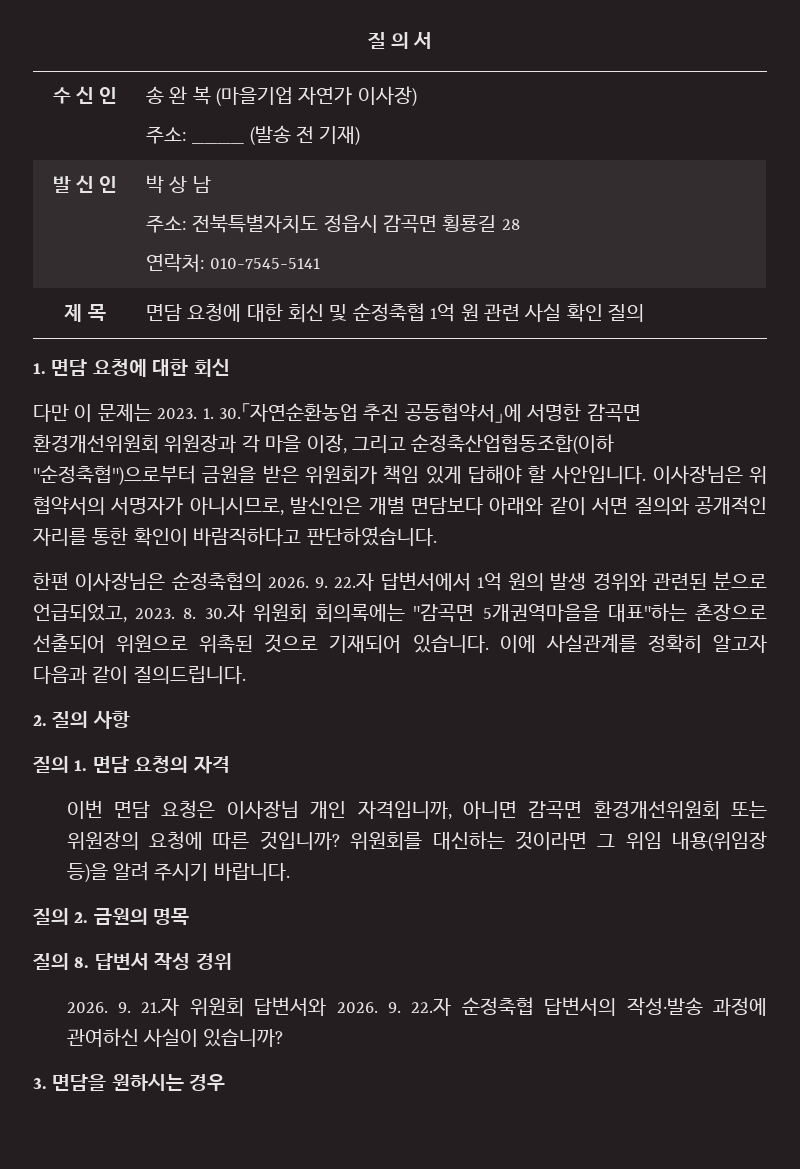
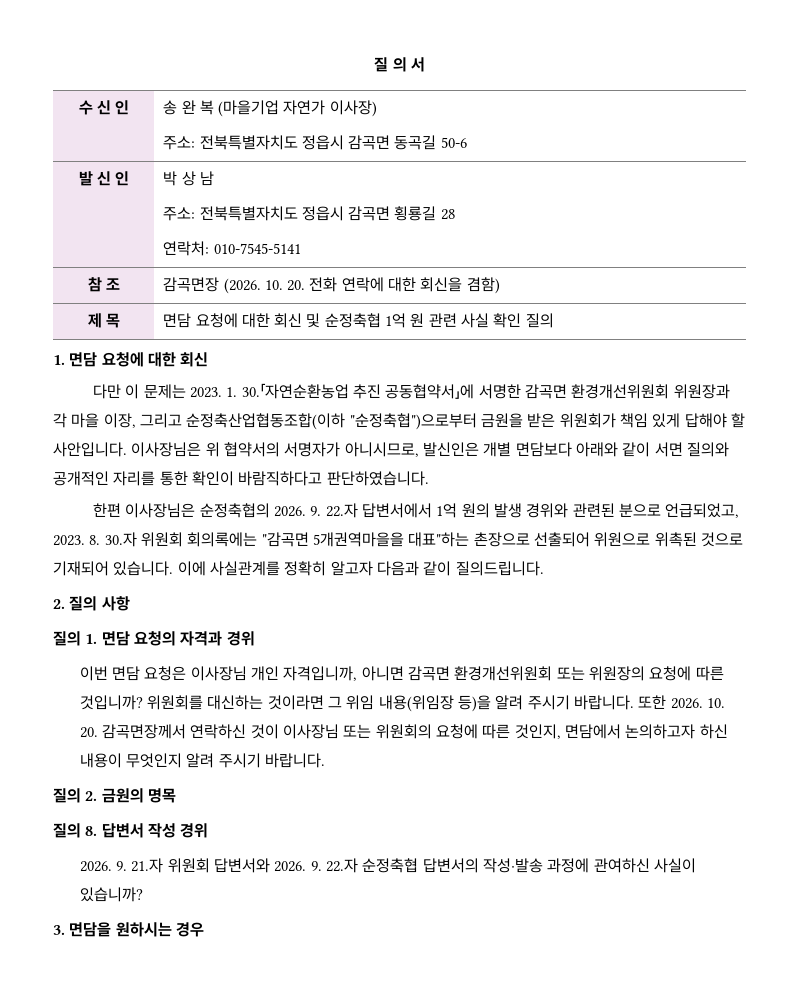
[192,125,361,146] ____ (발송 전 기재) -> [199,135,467,150] 전북특별자치도 정읍시 감곡면 동곡길 50-6
(321, 263) none -> [87,277,121,292] [163,277,500,294] // 참 조 | 감곡면장 (2026. 10. 20. 전화 연락에 대한 회신을 겸함)
[192,756,230,774] 자격 -> [180,631,255,646] 자격과 경위
(290, 872) none -> [638,695,725,709] [79,724,728,739] [79,753,326,768] 또한 2026. 10. 20. 감곡면장께서 연락하신 것이 이사장님 또는 위원회의 요청에 따른 것인지, 면담에서 논의하고자 하신 내용이 무엇인지 알려 주시기 바랍니다.

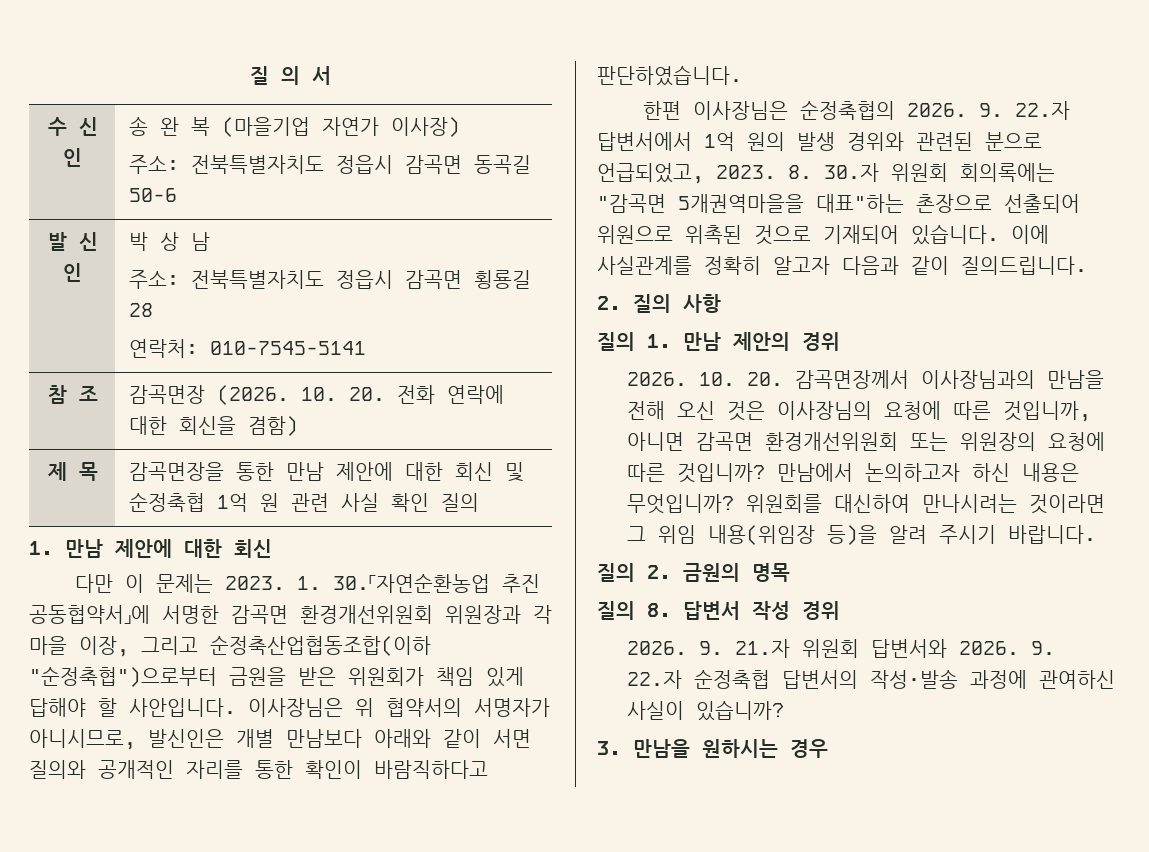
[163,313,238,328] 면담 요청에 -> [128,462,393,481] 감곡면장을 통한 만남 제안에
[69,352,144,367] 면담 요청에 -> [65,539,172,558] 만남 제안에
[515,442,572,457] 면담보다 -> [286,729,362,748] 만남보다
[101,631,255,646] [79,666,358,681] 면담 요청의 자격과 경위 // 이번 면담 요청은 이사장님 개인 자격입니까, -> [683,332,840,351] [627,370,1105,389] [627,401,1092,422] 만남 제안의 경위 // 2026. 10. 20. 감곡면장께서 이사장님과의 만남을 전해 오신 것은 이사장님의 요청에 따른 것입니까,
[147,695,264,710] 위원회를 대신하는 -> [777,463,1080,482] [627,494,1018,514] 만남에서 논의하고자 하신 내용은 무엇입니까? 위원회를 대신하여 만나시려는
[638,695,725,709] [79,724,728,739] [79,753,326,768] 또한 2026. 10. 20. 감곡면장께서 연락하신 것이 이사장님 또는 위원회의 요청에 따른 것인지, 면담에서 논의하고자 하신 내용이 무엇인지 알려 주시기 바랍니다. -> (1097, 534) none
[69,922,112,937] 면담을 -> [633,739,690,758] 만남을

